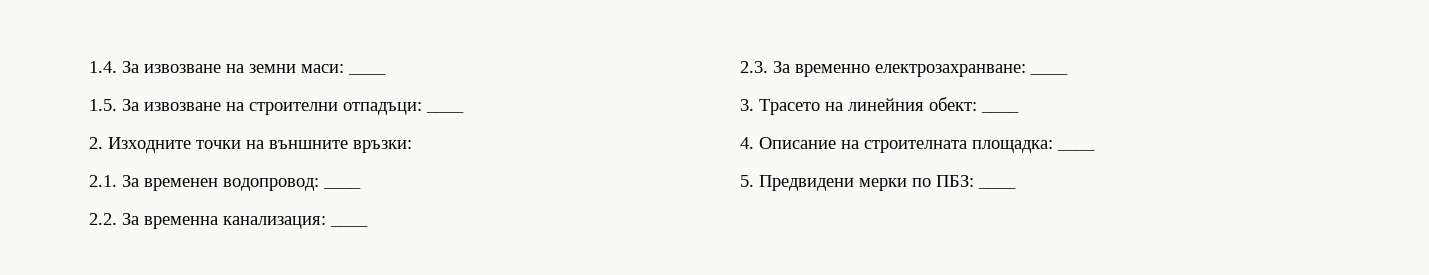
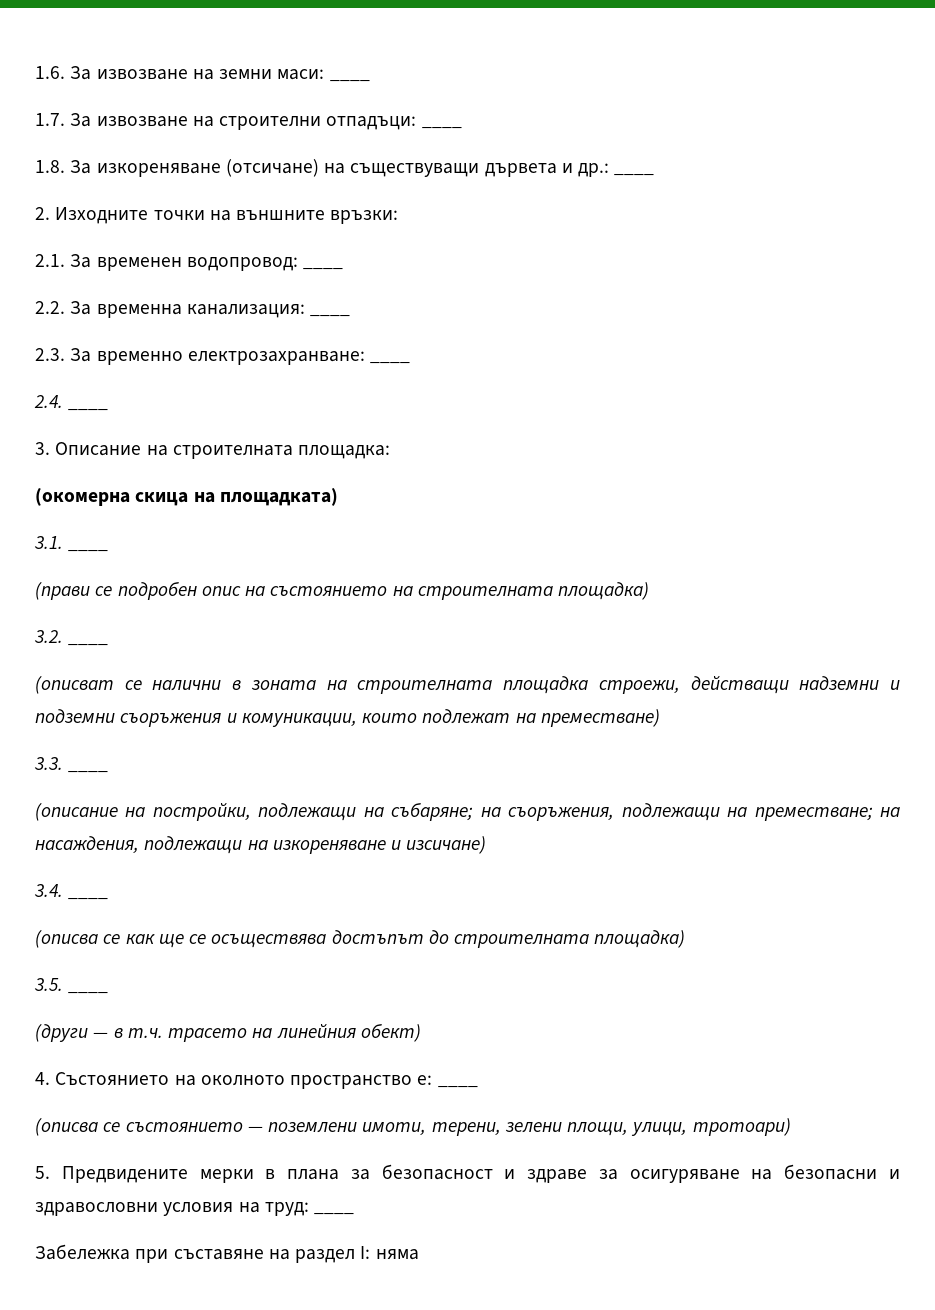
[89,61,117,73] 1.4. -> [35,66,65,79] 1.6.
[89,99,117,111] 1.5. -> [35,113,65,126] 1.7.
(464, 112) none -> [35,159,655,177] // 1.8. За изкореняване (отсичане) на съществуващи дървета и др.: ____
[740,97,977,115] [981,111,1019,113] [740,137,754,149] 3. Трасето на линейния обект: ____ // 4. -> [34,395,63,408] [68,408,109,411] [35,442,50,455] 2.4. ____ // 3.
[1057,149,1095,151] [740,175,974,191] [978,187,1016,189] ____ // 5. Предвидени мерки по ПБЗ: ____ -> [35,488,338,506] [34,536,63,549] [68,549,109,552] [35,581,650,600] [34,630,63,643] [68,643,109,646] [35,676,901,694] [35,709,660,727] [34,757,63,770] [68,770,109,773] [35,802,901,821] [35,836,487,854] [34,884,63,897] [68,897,109,900] [35,930,686,948] [34,978,63,991] [68,991,109,994] [35,1023,421,1042] [35,1072,433,1089] [437,1085,478,1088] [35,1118,791,1136] [35,1164,900,1183] [35,1202,355,1216] [35,1244,419,1263] // (окомерна скица на площадката) // 3.1. ____ // (прави се подробен опис на състоянието на строителната площадка) // 3.2. ____ // (описват се налични в зоната на строителната площадка строежи, действащи надземни и подземни съоръжения и комуникации, които подлежат на преместване) // 3.3. ____ // (описание на постройки, подлежащи на събаряне; на съоръжения, подлежащи на преместване; на насаждения, подлежащи на изкореняване и изсичане) // 3.4. ____ // (описва се как ще се осъществява достъпът до строителната площадка) // 3.5. ____ // (други — в т.ч. трасето на линейния обект) // 4. Състоянието на околното пространство е: ____ // (описва се състоянието — поземлени имоти, терени, зелени площи, улици, тротоари) // 5. Предвидените мерки в плана за безопасност и здраве за осигуряване на безопасни и здравословни условия на труд: ____ // Забележка при съставяне на раздел I: няма

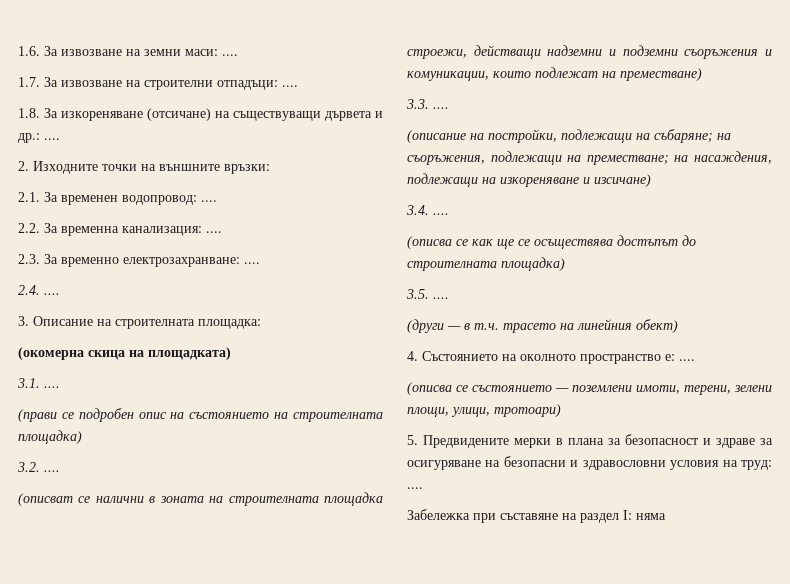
[329,79,370,82] ____ -> [222,54,238,56] ....
[421,126,462,129] ____ -> [282,85,298,87] ....
[614,173,655,176] ____ -> [44,138,60,140] ....
[303,267,344,270] ____ -> [201,200,217,202] ....
[310,314,351,317] ____ -> [206,231,222,233] ....
[370,361,411,364] ____ -> [244,262,260,264] ....
[68,408,109,411] ____ -> [44,293,60,295] ....
[68,549,109,552] ____ -> [44,386,60,388] ....
[68,643,109,646] ____ -> [44,470,60,472] ....
[68,770,109,773] ____ -> [433,107,449,109] ....
[68,897,109,900] ____ -> [433,213,449,215] ....
[68,991,109,994] ____ -> [433,297,449,299] ....
[437,1085,478,1088] ____ -> [679,359,695,361] ....
[314,1212,355,1215] ____ -> [407,487,423,489] ....

